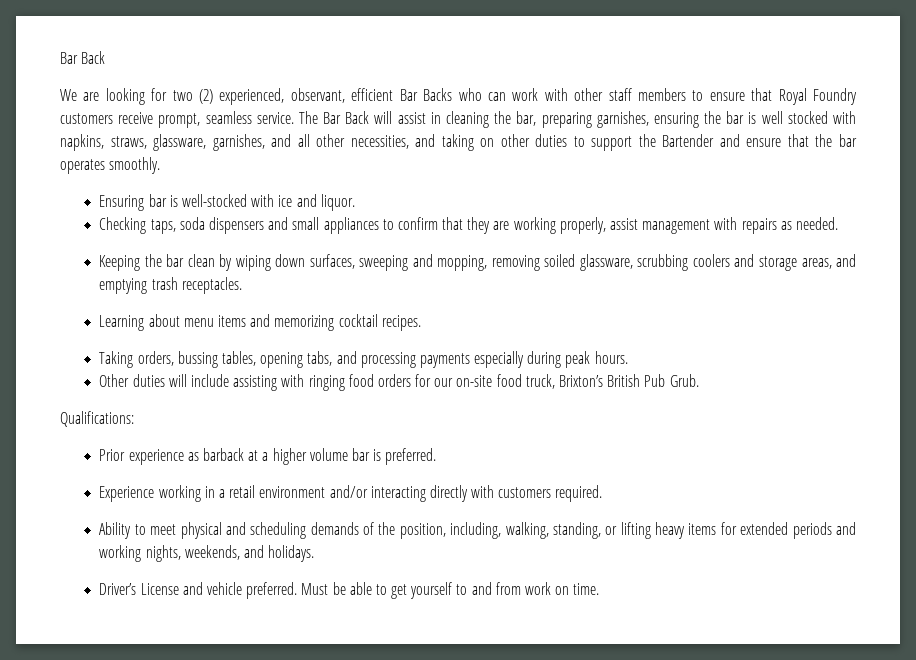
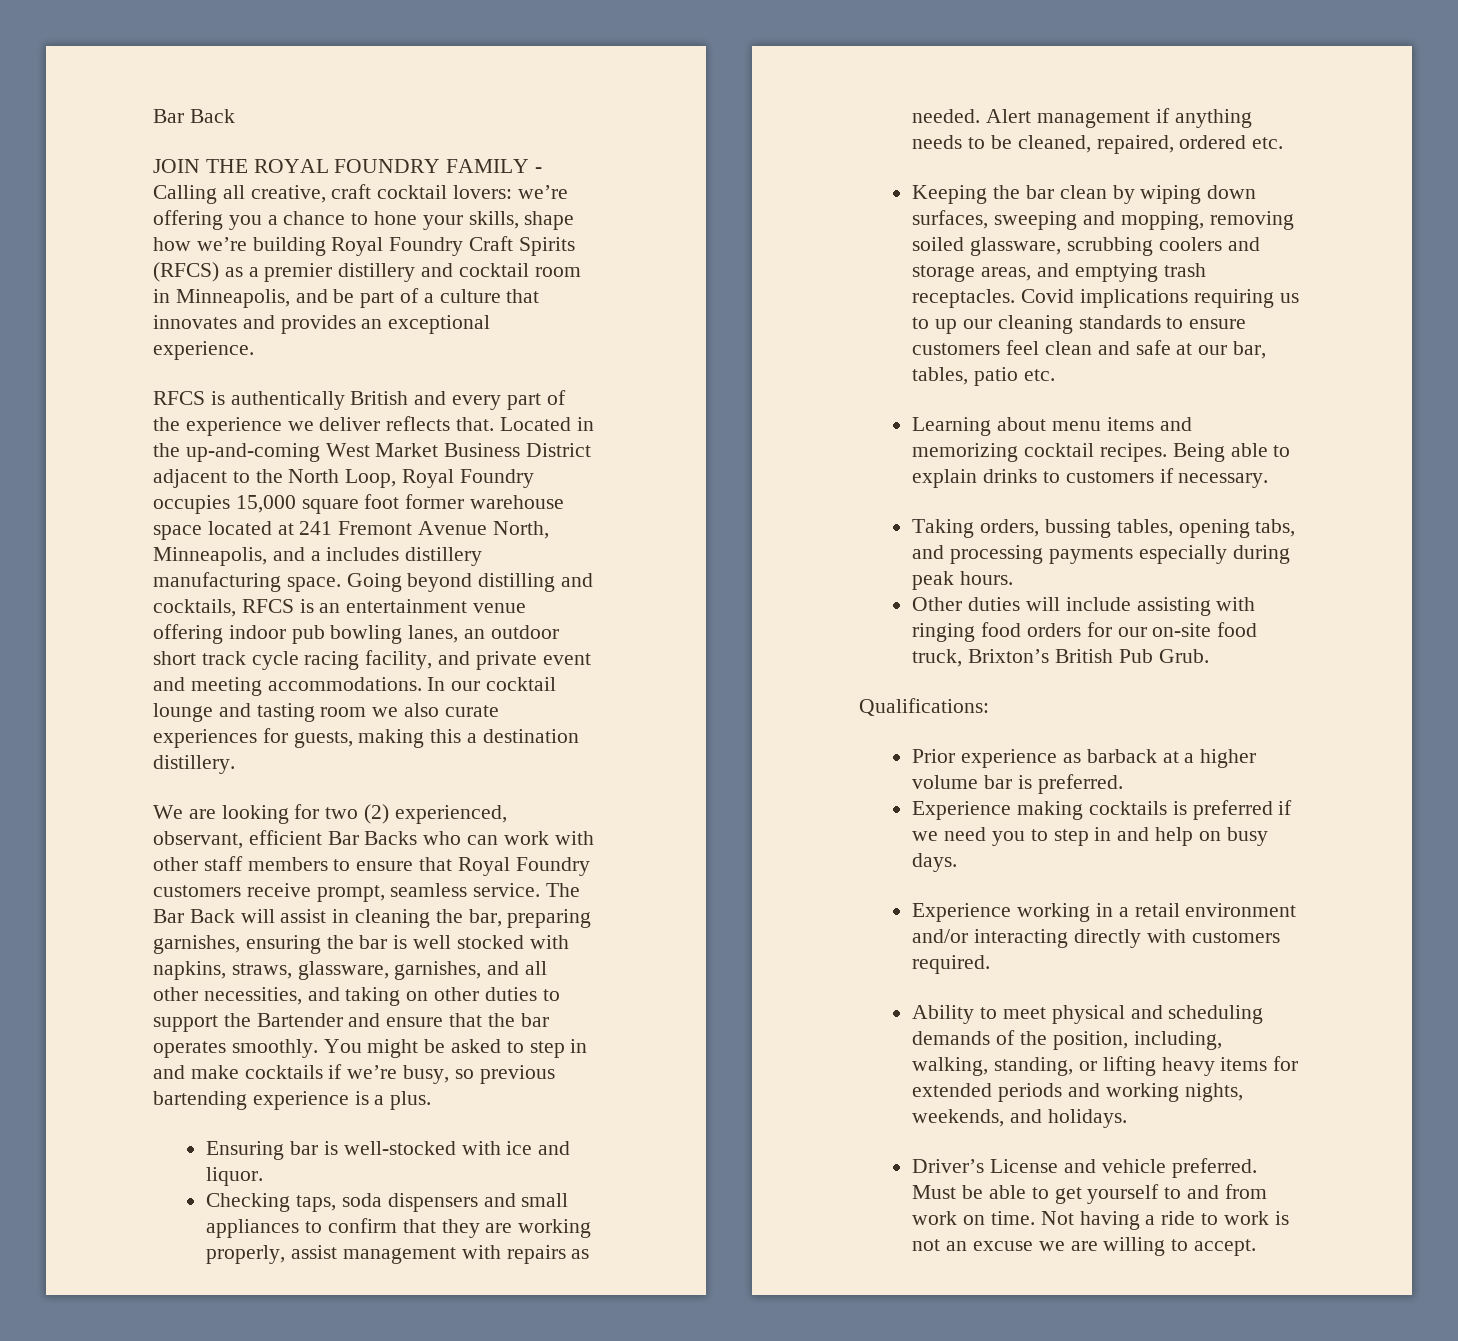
[60,51,106,64] Bar Back -> [153,109,235,123] [153,159,543,173] [153,184,568,204] [153,210,575,230] [153,236,575,256] [153,262,581,282] [153,288,540,308] [153,315,491,334] [153,341,254,360] [153,390,566,410] [153,416,594,436] [153,443,592,462] [153,469,534,488] [153,494,565,514] [153,521,549,540] [153,547,483,566] [153,572,594,592] [153,599,527,617] [153,624,559,644] [153,650,591,670] [153,677,557,696] [153,703,499,722] [153,728,579,748] [153,755,235,774] Bar Back // JOIN THE ROYAL FOUNDRY FAMILY - Calling all creative, craft cocktail lovers: we’re offering you a chance to hone your skills, shape how we’re building Royal Foundry Craft Spirits (RFCS) as a premier distillery and cocktail room in Minneapolis, and be part of a culture that innovates and provides an exceptional experience. // RFCS is authentically British and every part of the experience we deliver reflects that. Located in the up-and-coming West Market Business District adjacent to the North Loop, Royal Foundry occupies 15,000 square foot former warehouse space located at 241 Fremont Avenue North, Minneapolis, and a includes distillery manufacturing space. Going beyond distilling and cocktails, RFCS is an entertainment venue offering indoor pub bowling lanes, an outdoor short track cycle racing facility, and private event and meeting accommodations. In our cocktail lounge and tasting room we also curate experiences for guests, making this a destination distillery.
(161, 165) none -> [323,1039,588,1058] [153,1064,555,1084] [153,1091,432,1110] You might be asked to step in and make cocktails if we’re busy, so previous bartending experience is a plus.
(838, 223) none -> [986,108,1252,128] [912,135,1284,154] Alert management if anything needs to be cleaned, repaired, ordered etc.
(242, 285) none -> [1021,289,1299,308] [912,315,1247,334] [912,340,1267,359] [912,367,1056,386] Covid implications requiring us to up our cleaning standards to ensure customers feel clean and safe at our bar, tables, patio etc.
(421, 323) none -> [1172,443,1291,462] [912,468,1269,488] Being able to explain drinks to customers if necessary.
(437, 456) none -> [912,800,1293,820] [912,827,1268,846] [912,853,958,872] // Experience making cocktails is preferred if we need you to step in and help on busy days.
(600, 589) none -> [1040,1211,1289,1230] [912,1237,1257,1256] Not having a ride to work is not an excuse we are willing to accept.

